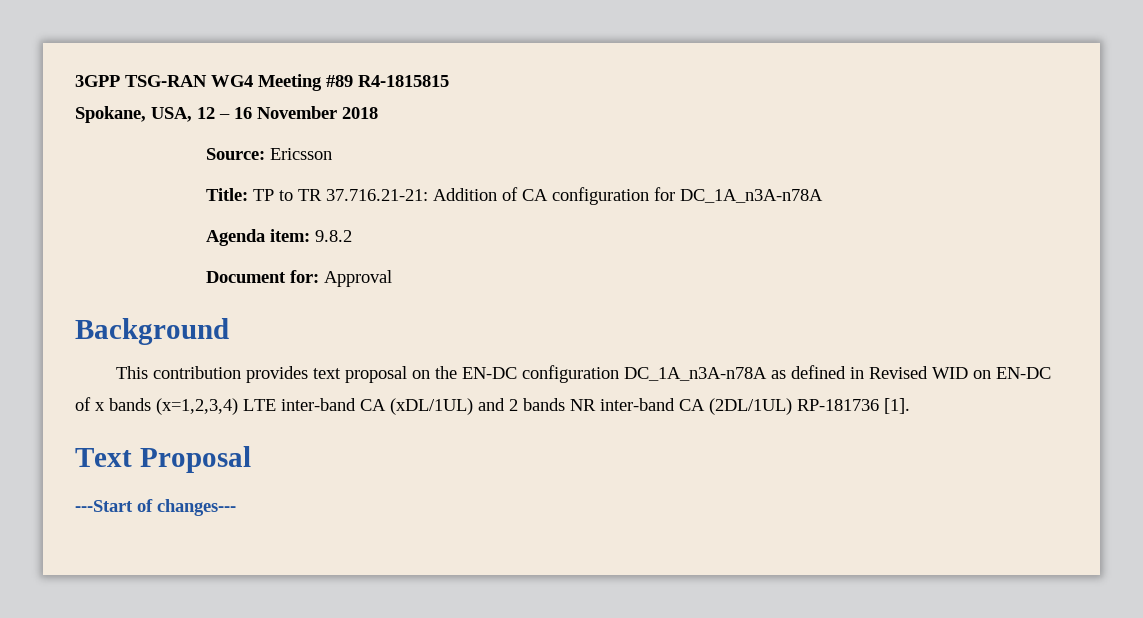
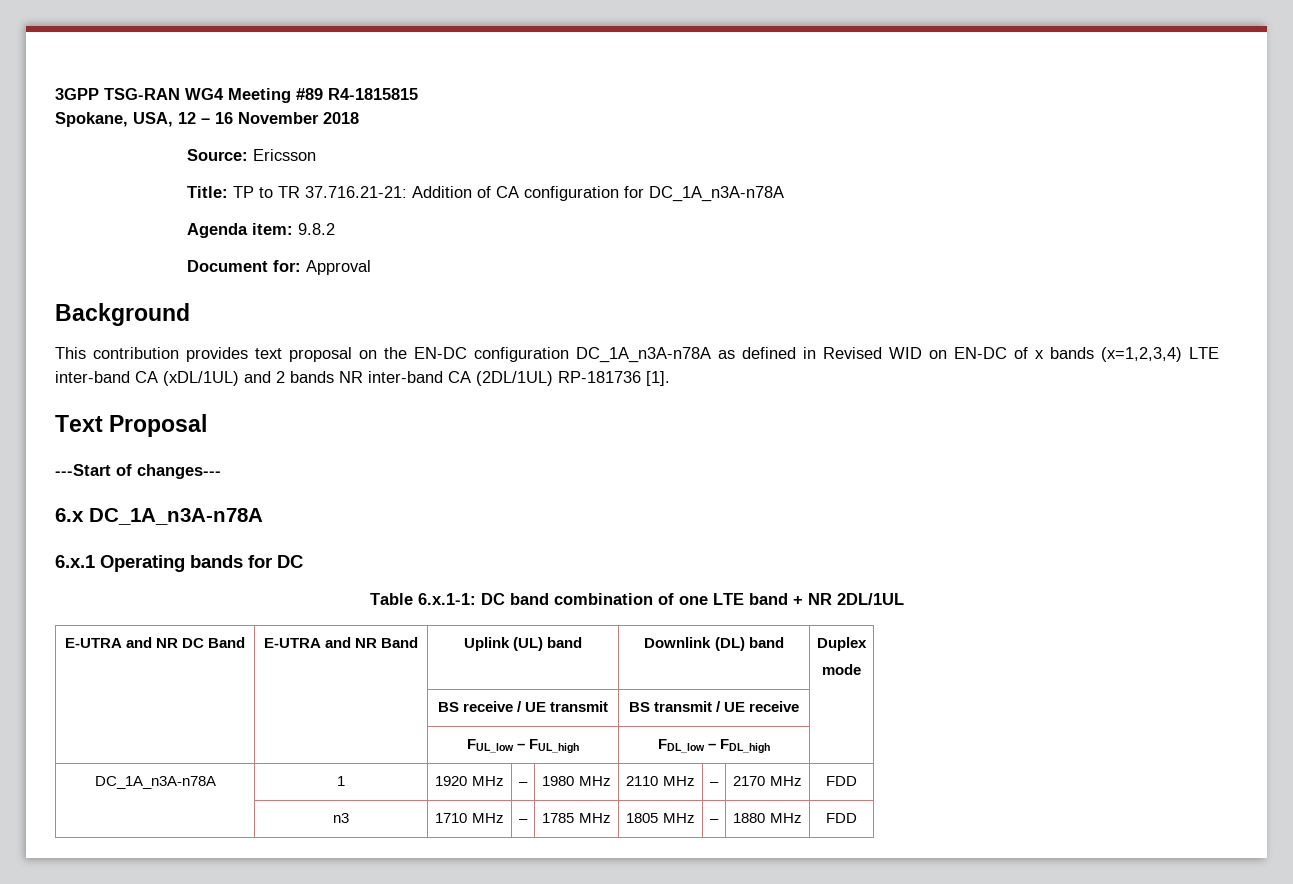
(236, 507) none -> [55,508,263,525] [55,555,303,572] [370,593,904,605] [64,637,246,648] [263,637,419,648] [463,637,583,651] [644,637,784,651] [817,637,867,651] [822,664,861,675] [437,701,609,712] [628,701,800,712] [466,739,580,753] [657,739,771,753] [94,776,216,789] [337,776,345,786] [435,776,504,786] [519,782,528,786] [542,776,611,786] [626,776,695,786] [710,782,719,786] [733,776,802,786] [826,776,857,786] [333,813,349,823] [435,813,504,823] [519,819,528,823] [542,813,611,823] [626,813,695,823] [710,819,719,823] [733,813,802,823] [826,813,857,823] // 6.x DC_1A_n3A-n78A // 6.x.1 Operating bands for DC // Table 6.x.1-1: DC band combination of one LTE band + NR 2DL/1UL // E-UTRA and NR DC Band | E-UTRA and NR Band | Uplink (UL) band | Downlink (DL) band | Duplex // mode // | | BS receive / UE transmit | BS transmit / UE receive | // | | FUL_low – FUL_high | FDL_low – FDL_high | // DC_1A_n3A-n78A | 1 | 1920 MHz | – | 1980 MHz | 2110 MHz | – | 2170 MHz | FDD // | n3 | 1710 MHz | – | 1785 MHz | 1805 MHz | – | 1880 MHz | FDD

